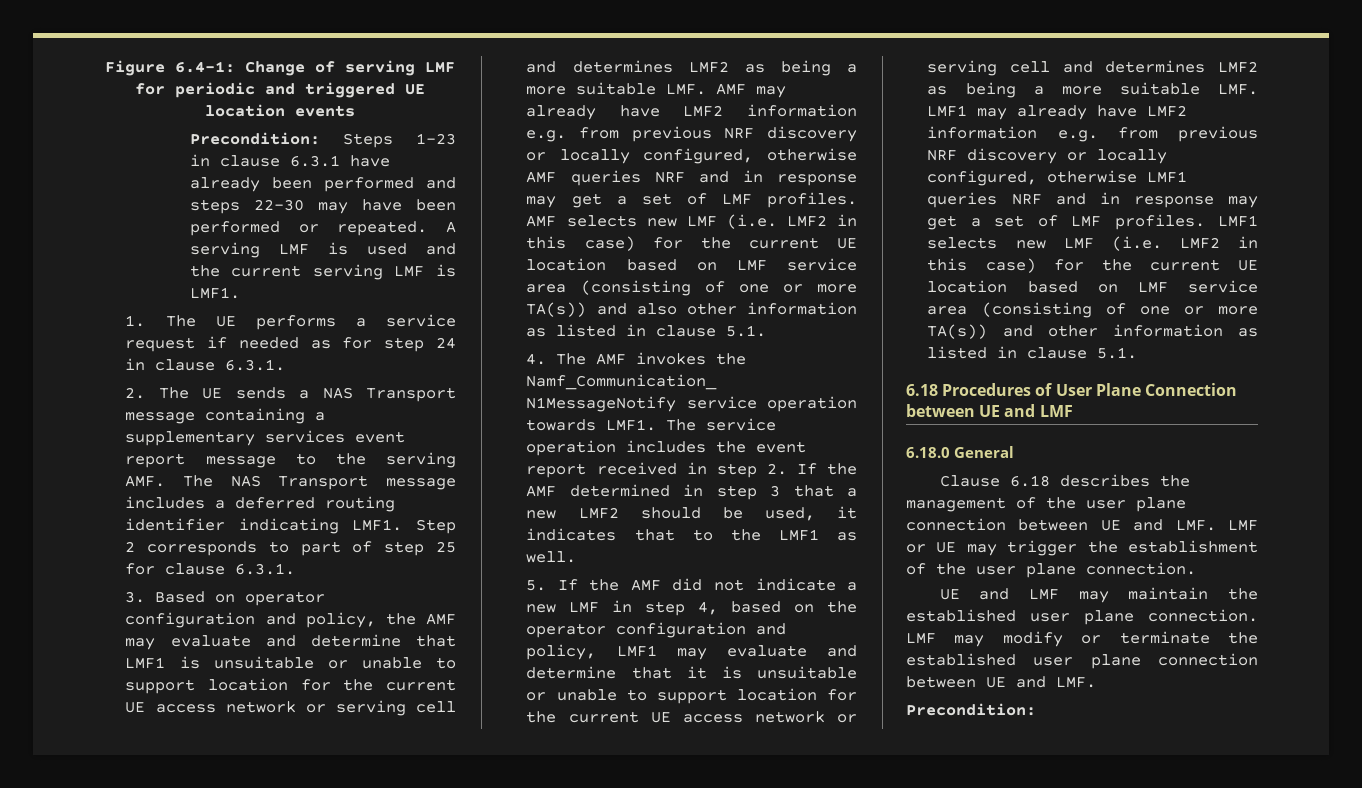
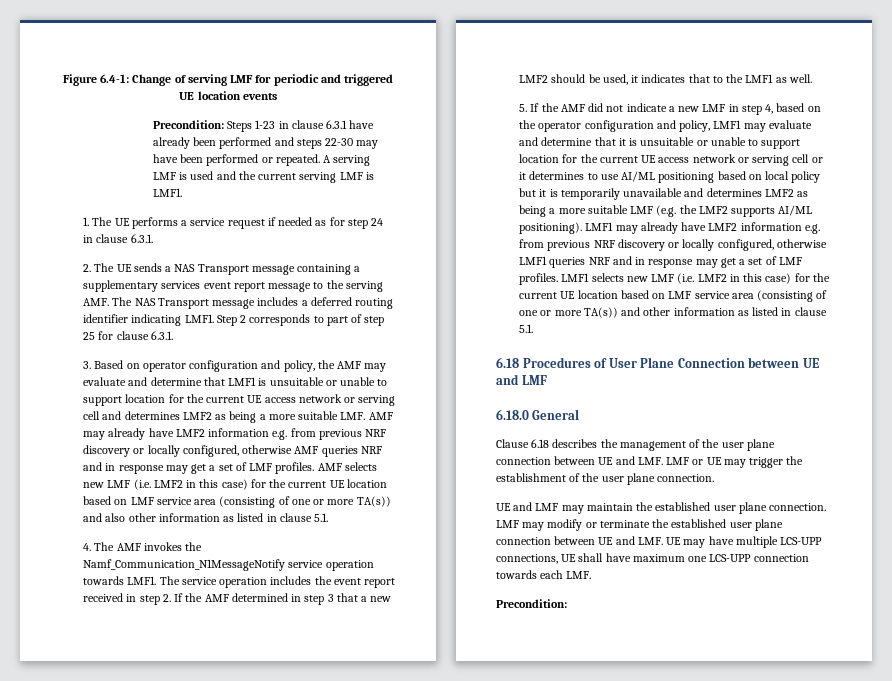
[1062,60,1258,73] [927,82,1258,98] and determines LMF2 as being a more suitable LMF. -> [811,157,823,163] [519,171,821,183] [519,188,809,200] [519,205,813,217] [519,222,583,234] or it determines to use AI/ML positioning based on local policy but it is temporarily unavailable and determines LMF2 as being a more suitable LMF (e.g. the LMF2 supports AI/ML positioning).
(1096, 682) none -> [666,536,823,548] [496,553,809,564] [496,570,592,579] UE may have multiple LCS-UPP connections, UE shall have maximum one LCS-UPP connection towards each LMF.

